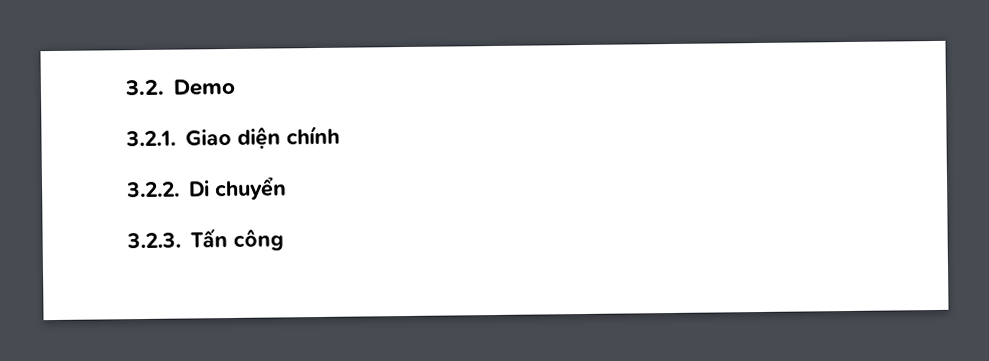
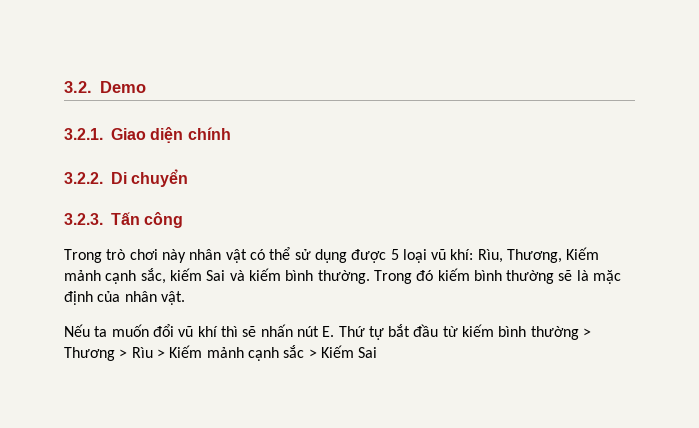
(284, 240) none -> [64,247,600,263] [64,268,622,284] [64,291,185,305] [64,324,592,340] [64,345,378,361] // Trong trò chơi này nhân vật có thể sử dụng được 5 loại vũ khí: Rìu, Thương, Kiếm mảnh cạnh sắc, kiếm Sai và kiếm bình thường. Trong đó kiếm bình thường sẽ là mặc định của nhân vật. // Nếu ta muốn đổi vũ khí thì sẽ nhấn nút E. Thứ tự bắt đầu từ kiếm bình thường > Thương > Rìu > Kiếm mảnh cạnh sắc > Kiếm Sai

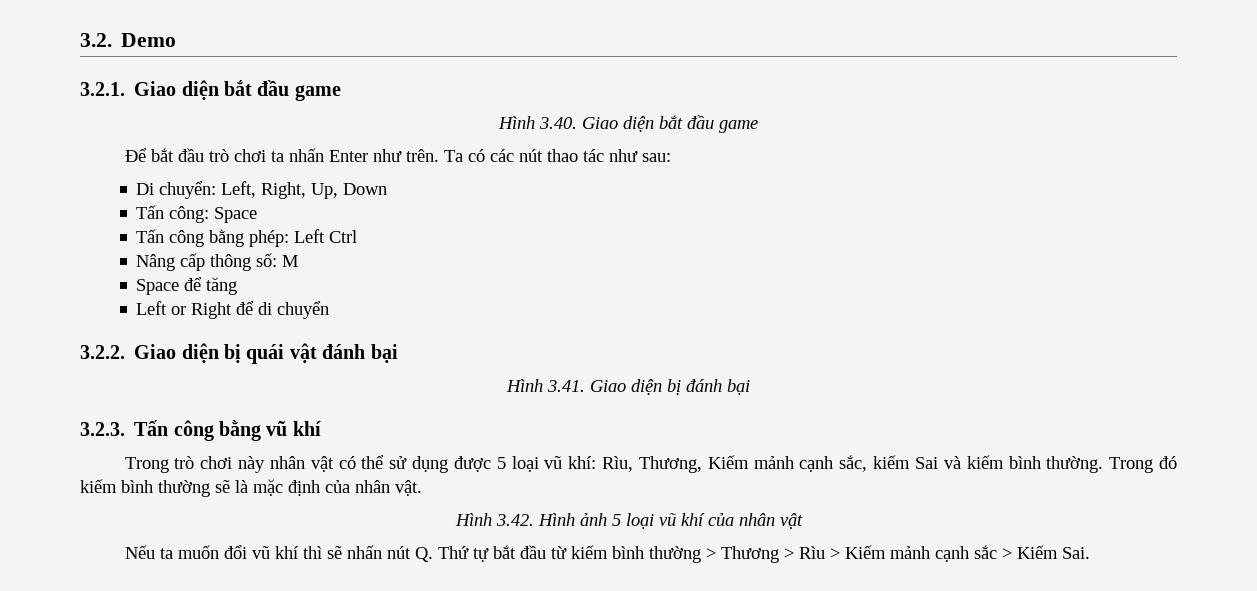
[187,127,231,140] [64,169,189,187] chính // 3.2.2. Di chuyển -> [224,80,341,101] [498,115,758,133] [124,148,671,162] [136,181,388,199] [136,205,258,223] [136,229,358,247] [136,253,299,271] [136,277,238,295] [136,301,330,319] [80,343,398,364] [506,379,750,395] bắt đầu game // Hình 3.40. Giao diện bắt đầu game // Để bắt đầu trò chơi ta nhấn Enter như trên. Ta có các nút thao tác như sau: // Di chuyển: Left, Right, Up, Down // Tấn công: Space // Tấn công bằng phép: Left Ctrl // Nâng cấp thông số: M // Space để tăng // Left or Right để di chuyển // 3.2.2. Giao diện bị quái vật đánh bại // Hình 3.41. Giao diện bị đánh bại
(184, 220) none -> [219,420,321,441] bằng vũ khí
(185, 298) none -> [454,513,803,529] // Hình 3.42. Hình ảnh 5 loại vũ khí của nhân vật
[322,326,335,337] E. -> [414,547,433,562] Q.
[358,347,378,358] Sai -> [1061,547,1090,559] Sai.

